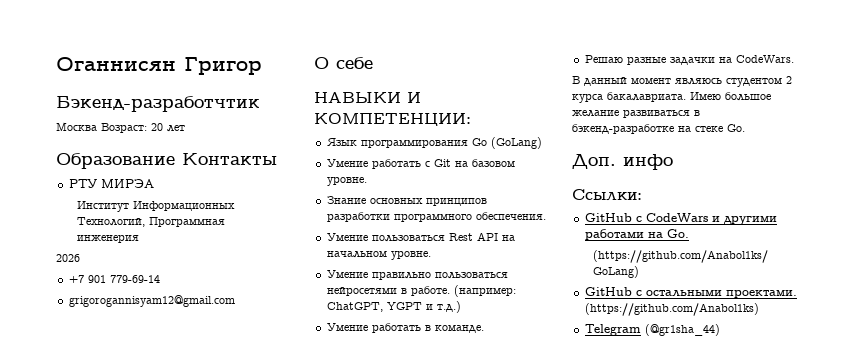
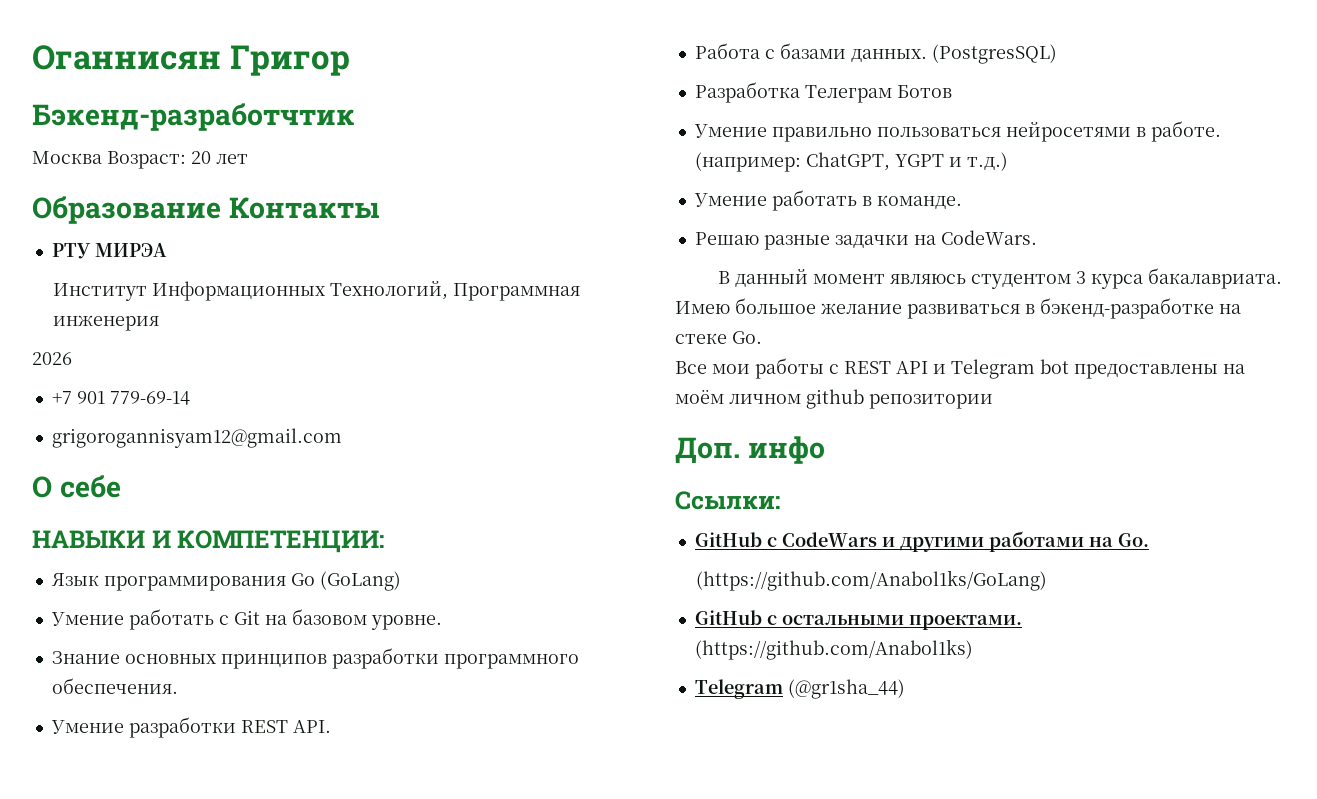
[371,232,515,242] [326,250,431,260] пользоваться Rest API на начальном уровне. -> [128,717,331,738] [694,43,1057,64] [694,82,952,103] разработки REST API. // Работа с базами данных. (PostgresSQL) // Разработка Телеграм Ботов
[786,76,792,84] 2 -> [1076,271,1087,284] 3
(745, 128) none -> [675,358,1245,379] [675,389,993,409] // Все мои работы с REST API и Telegram bot предоставлены на моём личном github репозитории

